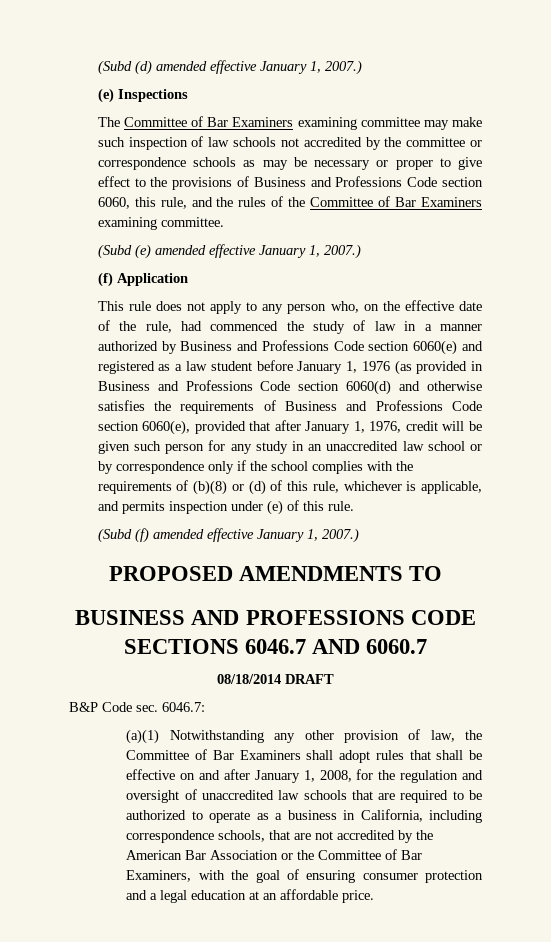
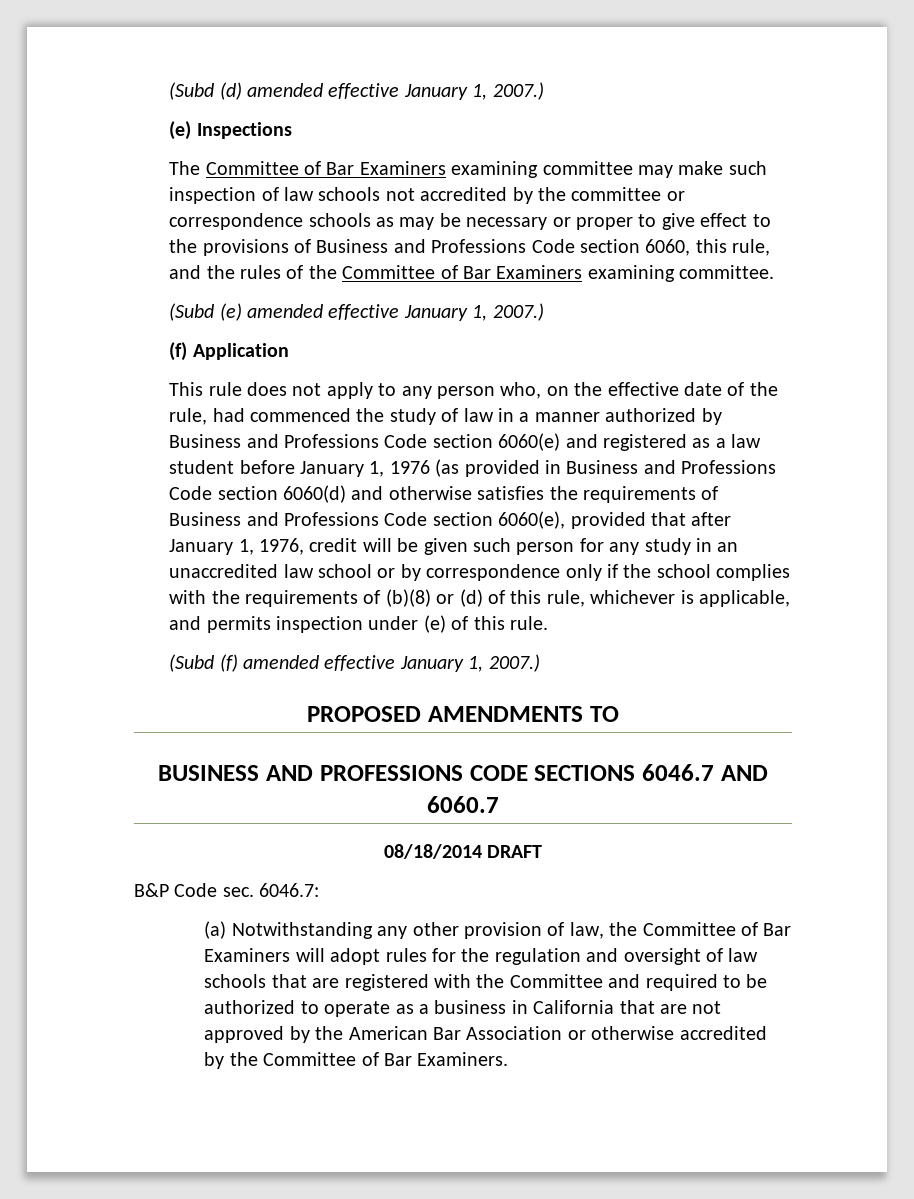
[126,729,160,744] (a)(1) -> [204,921,227,939] (a)
[306,750,334,760] shall -> [295,948,325,962] will
[409,750,482,760] [126,769,352,783] that shall be effective on and after January 1, 2008, -> (427, 955) none
[202,790,275,800] unaccredited -> (724, 955) none
(396, 796) none -> [344,974,641,991] registered with the Committee and
[360,809,483,823] [126,830,266,843] California, including correspondence schools, -> [533,1000,615,1014] California
[337,830,396,840] accredited -> [204,1026,285,1043] approved
[297,849,423,860] [126,869,483,883] [126,889,375,903] the Committee of Bar Examiners, with the goal of ensuring consumer protection and a legal education at an affordable price. -> [591,1026,767,1040] [204,1052,509,1069] otherwise accredited by the Committee of Bar Examiners.

